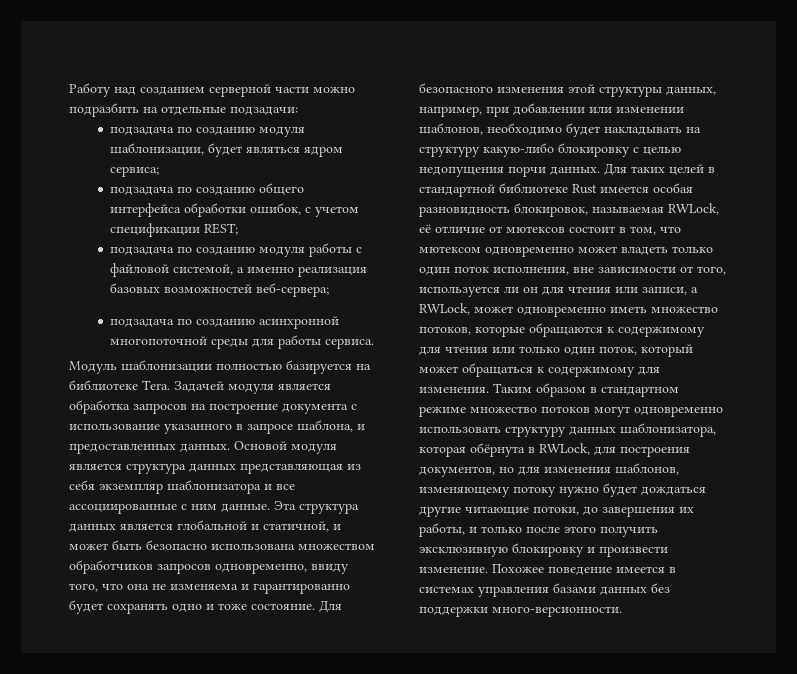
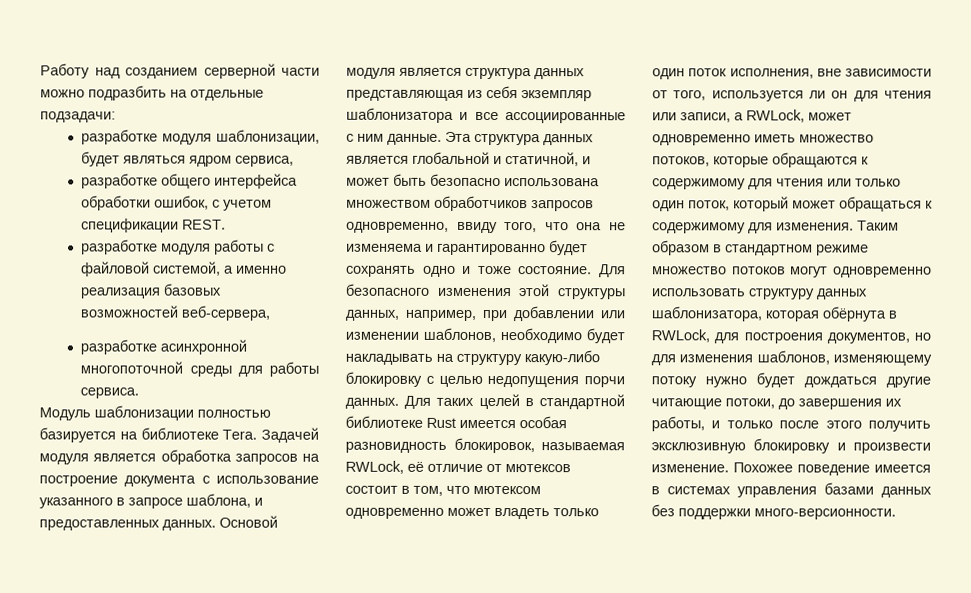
[110,127,256,135] подзадача по созданию -> [81,129,159,145] разработке
[110,166,160,177] [110,187,256,195] сервиса; // подзадача по созданию -> [235,155,295,167] [81,173,159,189] сервиса, // разработке
[204,223,239,235] [110,247,256,255] REST; // подзадача по созданию -> [182,219,227,230] [81,239,159,255] REST. // разработке
[256,283,330,297] [110,319,256,327] веб-сервера; // подзадача по созданию -> [181,305,271,321] [80,339,158,355] веб-сервера, // разработке

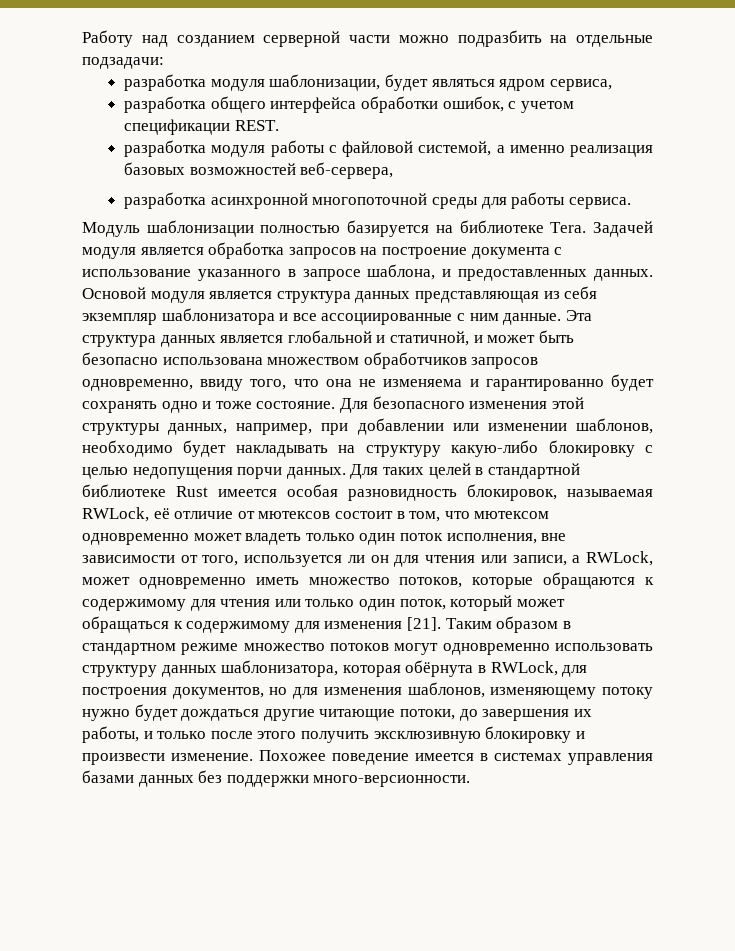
[81,129,159,145] разработке -> [124,74,207,91] разработка
[81,173,159,189] разработке -> [124,96,207,113] разработка
[81,239,159,255] разработке -> [124,140,207,157] разработка
[80,339,158,355] разработке -> [124,192,207,209] разработка
[776,222,854,231] изменения. -> [324,617,441,631] изменения [21].

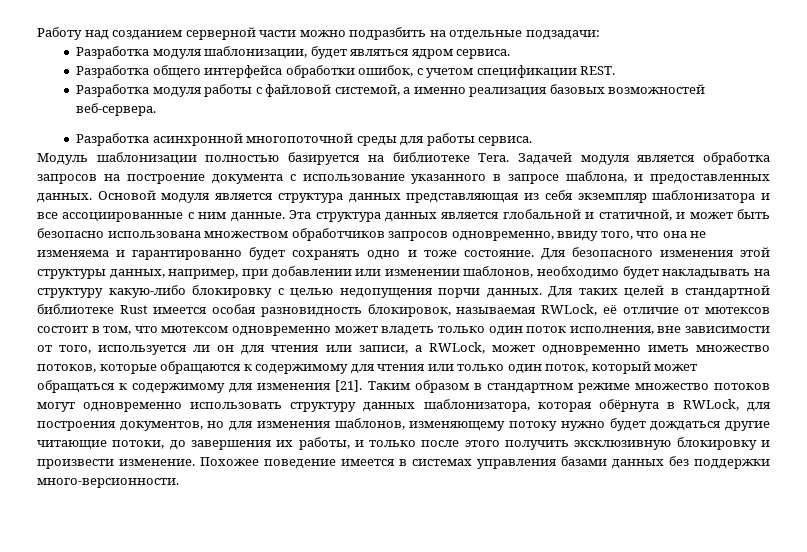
[124,74,207,91] разработка -> [76,46,150,59] Разработка
[549,79,612,91] [124,96,207,113] сервиса, // разработка -> [456,49,511,59] [76,65,150,78] сервиса. // Разработка
[124,140,207,157] разработка -> [76,84,150,97] Разработка
[300,162,394,179] [124,192,207,209] веб-сервера, // разработка -> [76,103,157,116] [76,133,150,146] веб-сервера. // Разработка

